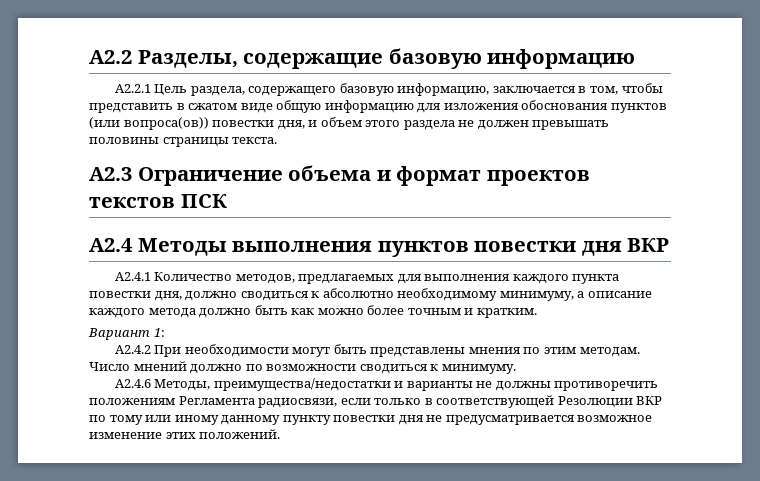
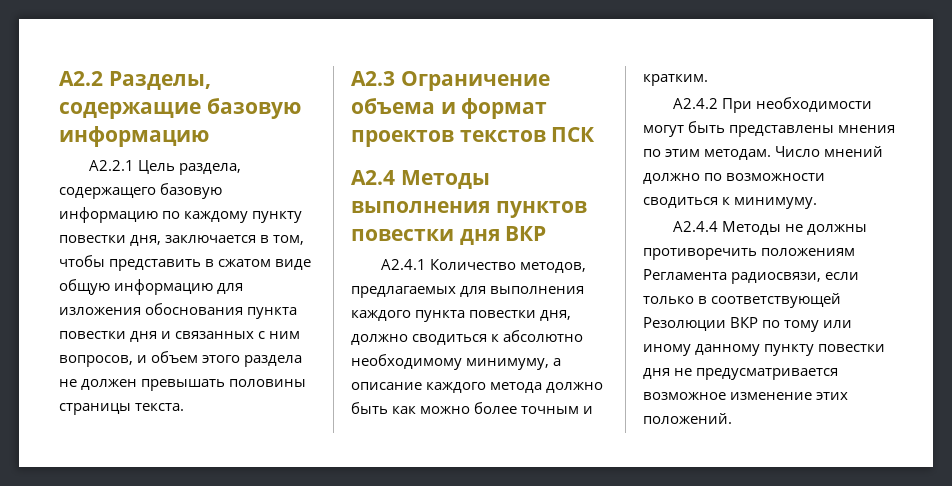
[397,83,490,96] информацию, -> [59,207,303,223] [59,235,162,246] информацию по каждому пункту повестки дня,
[610,103,667,113] [89,117,305,130] пунктов (или вопроса(ов)) повестки дня, -> [247,307,298,319] [59,331,301,342] [59,355,133,367] пункта повестки дня и связанных с ним вопросов,
[88,328,165,340] // Вариант 1: -> (708, 80) none
[114,378,473,391] A2.4.6 Методы, преимущества/недостатки и варианты -> [672,221,781,235] A2.4.4 Методы

